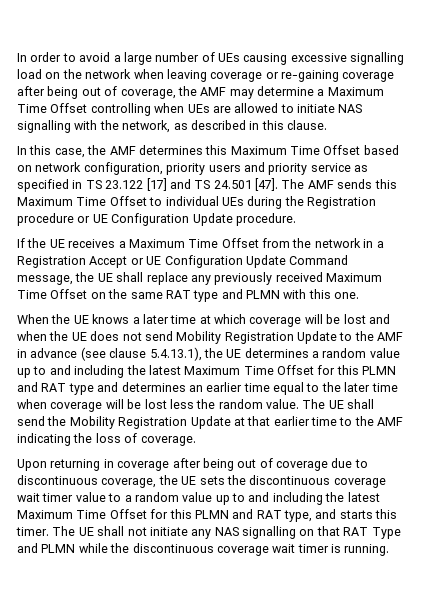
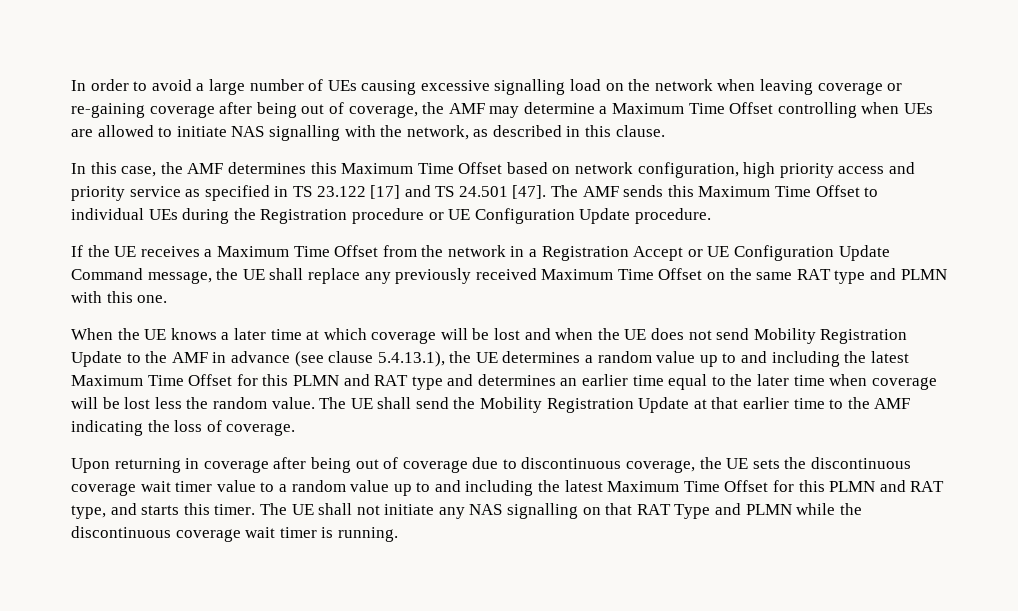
[166,163,241,175] priority users -> [743,162,885,178] high priority access

